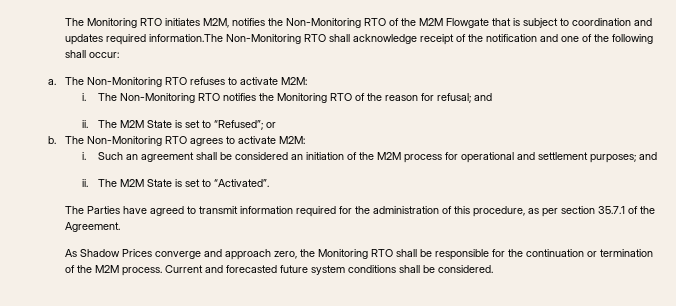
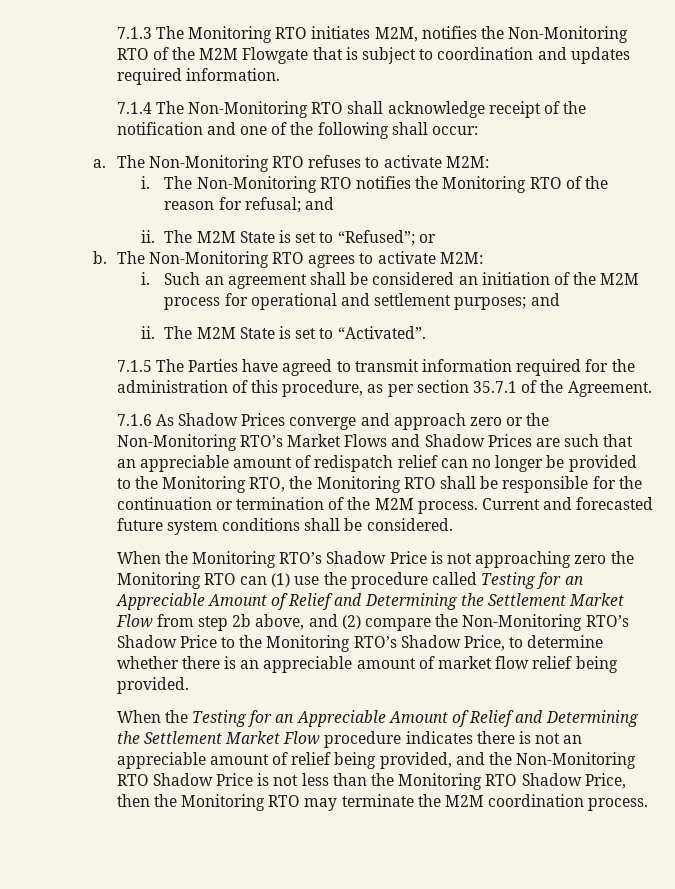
(64, 22) none -> [116,27,152,39] 7.1.3
[148,34,223,42] information.The -> [185,68,280,81] [116,101,184,114] information. // 7.1.4 The
(270, 183) none -> [116,360,152,372] 7.1.5
(120, 227) none -> [116,414,152,426] 7.1.6
[273,251,297,259] zero, -> [469,413,550,426] [116,434,634,451] [116,455,637,472] [116,476,286,493] zero or the Non-Monitoring RTO’s Market Flows and Shadow Prices are such that an appreciable amount of redispatch relief can no longer be provided to the Monitoring RTO,
(493, 269) none -> [116,551,634,568] [116,572,584,589] [115,593,625,610] [115,614,629,631] [116,635,604,652] [116,656,618,673] [116,677,189,694] [116,710,639,727] [116,731,583,748] [116,752,637,769] [116,773,626,790] [116,794,649,811] // When the Monitoring RTO’s Shadow Price is not approaching zero the Monitoring RTO can (1) use the procedure called Testing for an Appreciable Amount of Relief and Determining the Settlement Market Flow from step 2b above, and (2) compare the Non-Monitoring RTO’s Shadow Price to the Monitoring RTO’s Shadow Price, to determine whether there is an appreciable amount of market flow relief being provided. // When the Testing for an Appreciable Amount of Relief and Determining the Settlement Market Flow procedure indicates there is not an appreciable amount of relief being provided, and the Non-Monitoring RTO Shadow Price is not less than the Monitoring RTO Shadow Price, then the Monitoring RTO may terminate the M2M coordination process.

